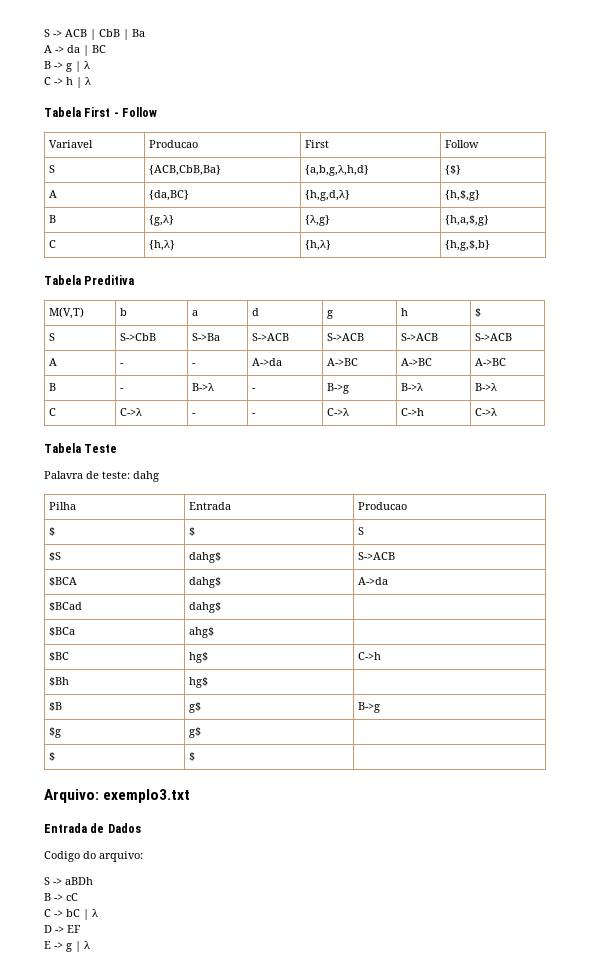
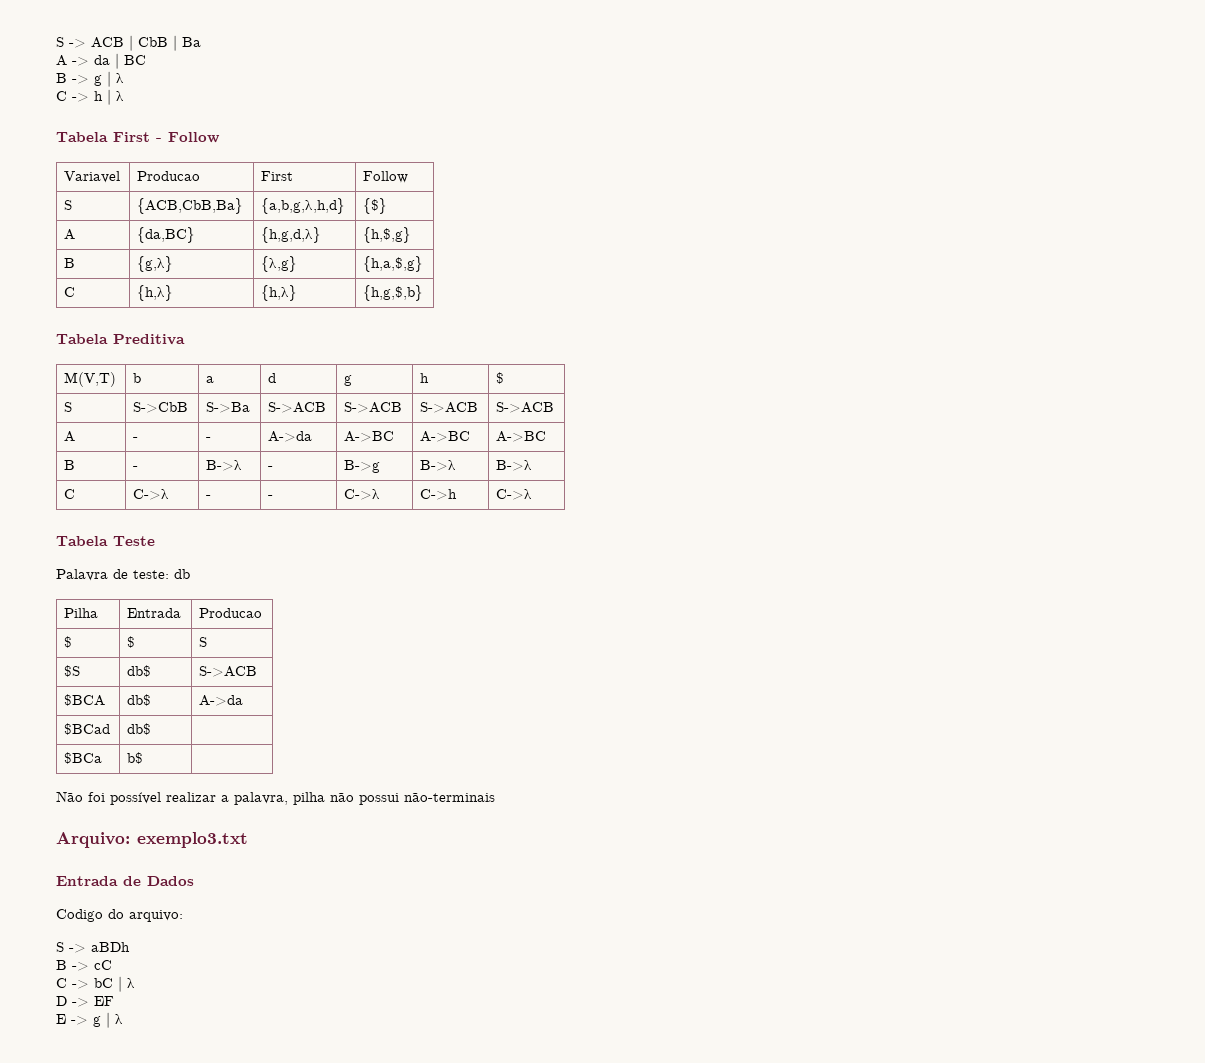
[133,471,159,482] dahg -> [174,569,190,579] db
[188,552,221,563] dahg$ -> [127,665,152,677] db$
[188,577,221,588] dahg$ -> [127,694,152,706] db$
[188,602,221,613] dahg$ -> [127,723,152,735] db$
[188,627,214,638] [48,652,69,661] [188,652,208,663] [357,652,381,660] [48,677,69,686] [188,677,208,688] [48,702,62,711] [188,702,201,713] [357,702,380,713] [48,727,61,738] [188,727,201,738] [48,752,55,761] [188,752,195,761] ahg$ | // $BC | hg$ | C->h // $Bh | hg$ | // $B | g$ | B->g // $g | g$ | // $ | $ | -> [127,752,144,764] [56,791,495,805] b$ | // Não foi possível realizar a palavra, pilha não possui não-terminais

